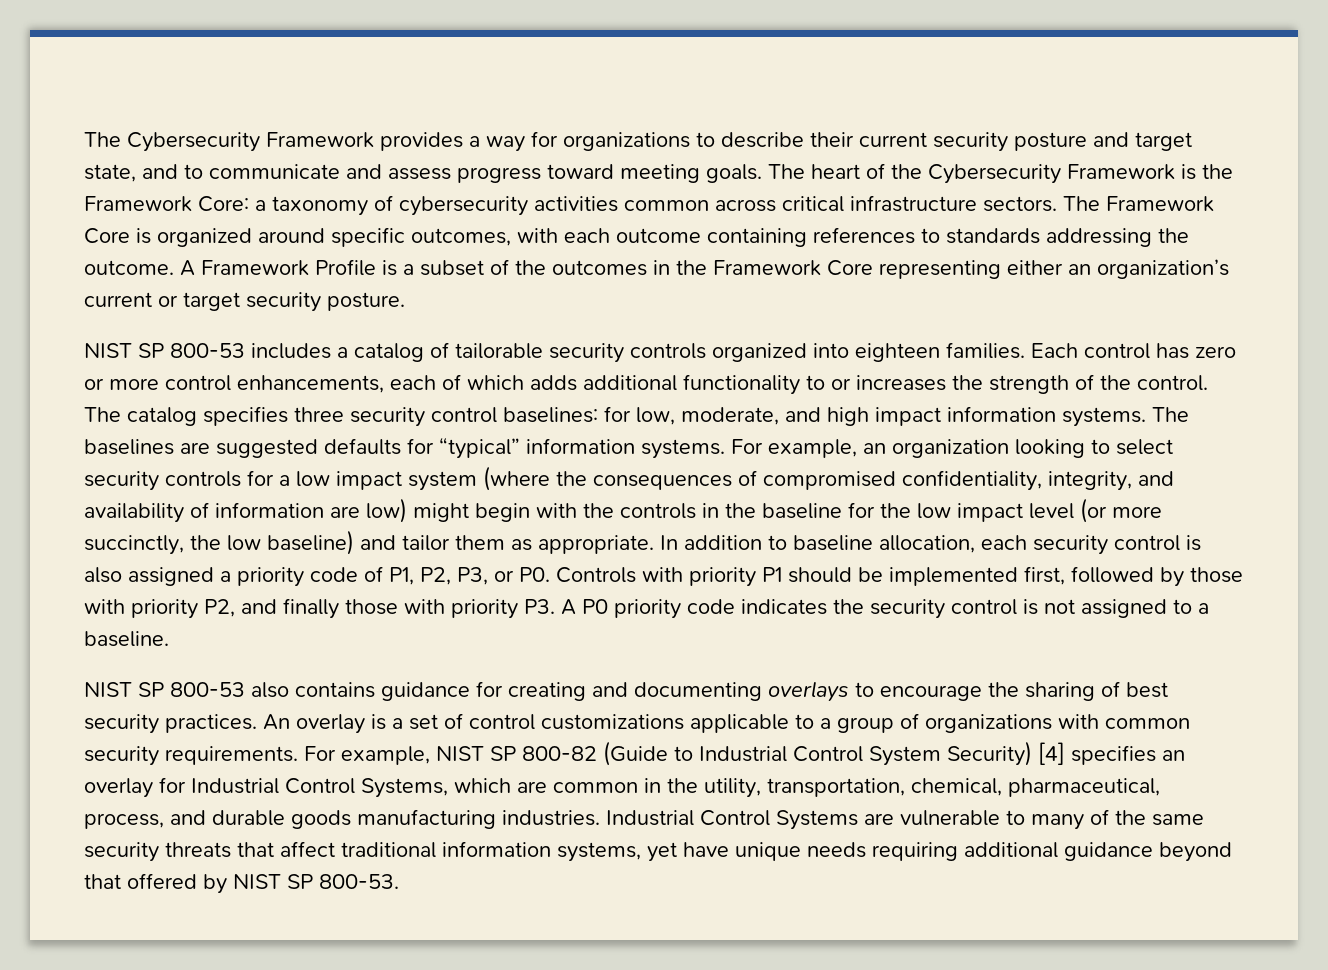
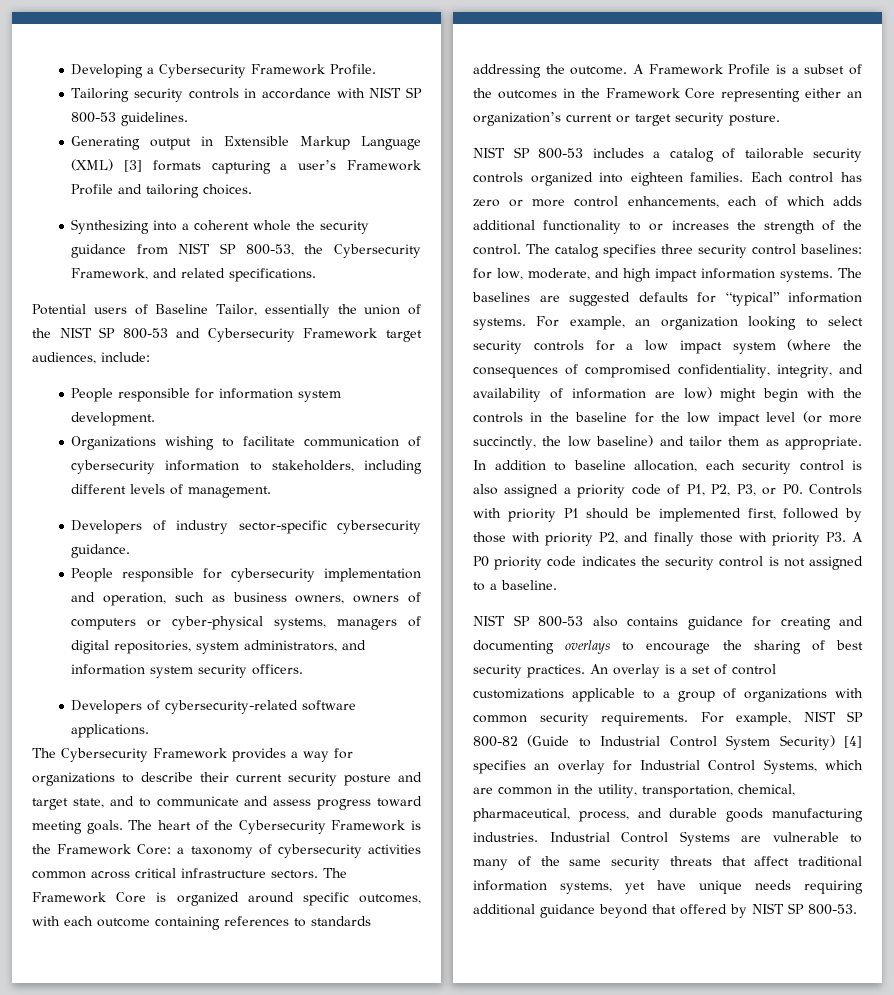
(84, 139) none -> [71,64,377,78] [71,87,422,102] [71,112,189,126] [71,136,421,150] [71,159,421,174] [71,184,253,198] [71,219,370,234] [71,243,421,258] [71,268,317,282] [32,304,421,318] [32,327,422,342] [32,352,150,364] [71,388,342,402] [71,412,156,426] [71,436,421,450] [71,460,422,474] [71,484,272,498] [71,520,421,534] [71,544,131,558] [71,568,421,582] [71,592,421,606] [71,616,421,630] [71,640,367,654] [71,664,304,678] [71,700,357,714] [71,724,150,738] Developing a Cybersecurity Framework Profile. // Tailoring security controls in accordance with NIST SP 800-53 guidelines. // Generating output in Extensible Markup Language (XML) [3] formats capturing a user’s Framework Profile and tailoring choices. // Synthesizing into a coherent whole the security guidance from NIST SP 800-53, the Cybersecurity Framework, and related specifications. // Potential users of Baseline Tailor, essentially the union of the NIST SP 800-53 and Cybersecurity Framework target audiences, include: // People responsible for information system development. // Organizations wishing to facilitate communication of cybersecurity information to stakeholders, including different levels of management. // Developers of industry sector-specific cybersecurity guidance. // People responsible for cybersecurity implementation and operation, such as business owners, owners of computers or cyber-physical systems, managers of digital repositories, system administrators, and information system security officers. // Developers of cybersecurity-related software applications. //

